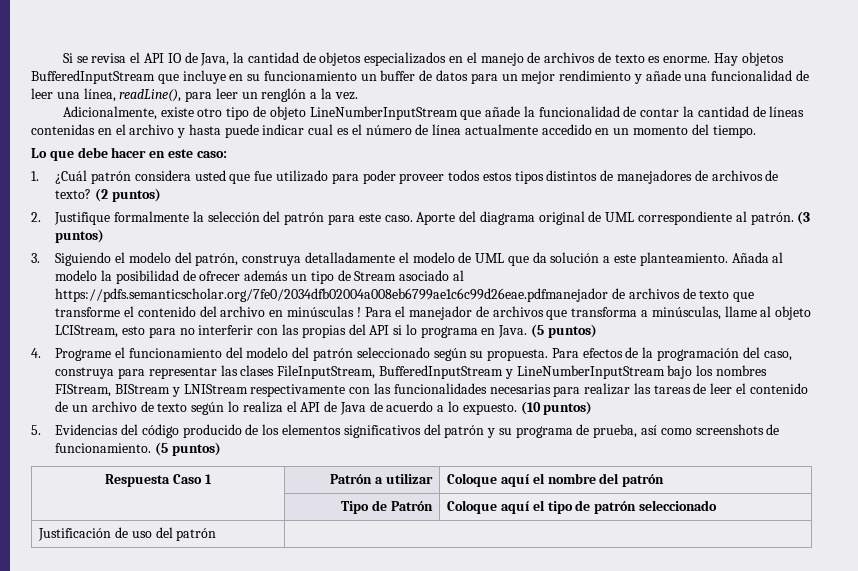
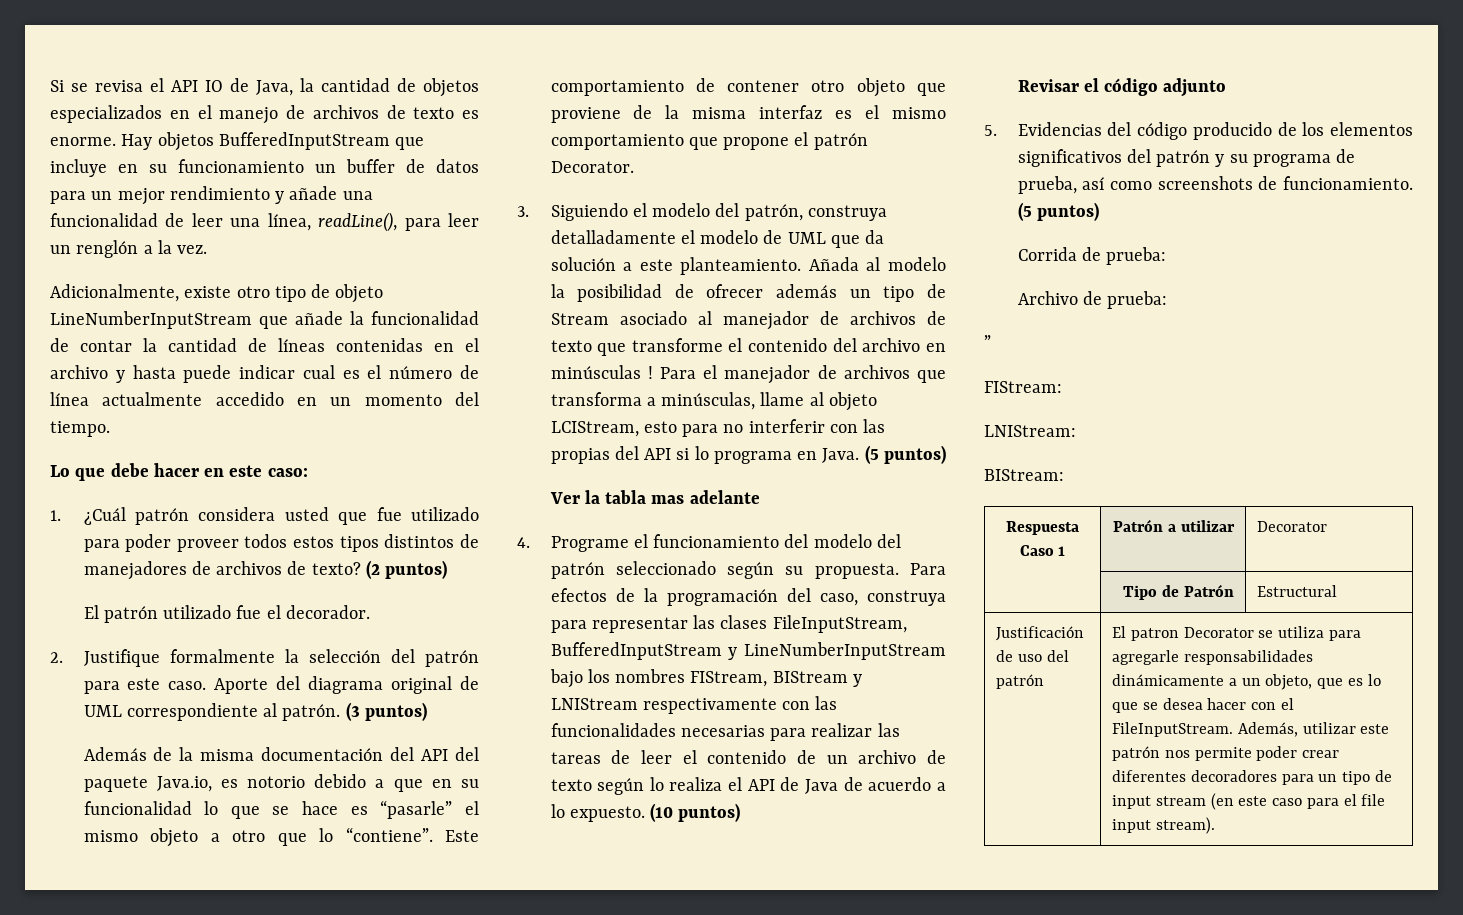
(161, 195) none -> [83,605,370,623] // El patrón utilizado fue el decorador.
(105, 236) none -> [83,747,479,761] [83,774,479,792] [83,800,480,819] [83,827,479,847] [550,78,946,97] [550,105,946,123] [550,132,868,150] [550,161,634,173] // Además de la misma documentación del API del paquete Java.io, es notorio debido a que en su funcionalidad lo que se hace es “pasarle” el mismo objeto a otro que lo “contiene”. Este comportamiento de contener otro objeto que proviene de la misma interfaz es el mismo comportamiento que propone el patrón Decorator.
[55,288,609,302] https://pdfs.semanticscholar.org/7fe0/2034dfb02004a008eb6799ae1c6c99d26eae.pdfmanejador -> [722,311,809,330] manejador
(597, 331) none -> [549,490,760,504] // Ver la tabla mas adelante
(593, 408) none -> [1017,78,1227,97] // Revisar el código adjunto
(221, 449) none -> [1017,247,1167,265] [1017,291,1168,309] [984,335,991,349] [984,381,1062,393] [984,425,1076,437] [984,469,1064,481] // Corrida de prueba: // Archivo de prueba: // ” // FIStream: // LNIStream: // BIStream:
[447,473,665,487] [341,500,433,514] [447,500,717,514] Coloque aquí el nombre del patrón // | Tipo de Patrón | Coloque aquí el tipo de patrón seleccionado -> [1257,521,1328,532] [1123,584,1234,600] [1257,585,1338,597] Decorator // | Tipo de Patrón | Estructural
(217, 534) none -> [1112,626,1361,641] [1112,650,1313,665] [1112,674,1381,690] [1112,698,1294,713] [1112,722,1390,737] [1112,746,1340,761] [1112,770,1392,785] [1112,793,1386,810] [1112,817,1215,834] El patron Decorator se utiliza para agregarle responsabilidades dinámicamente a un objeto, que es lo que se desea hacer con el FileInputStream. Además, utilizar este patrón nos permite poder crear diferentes decoradores para un tipo de input stream (en este caso para el file input stream).

